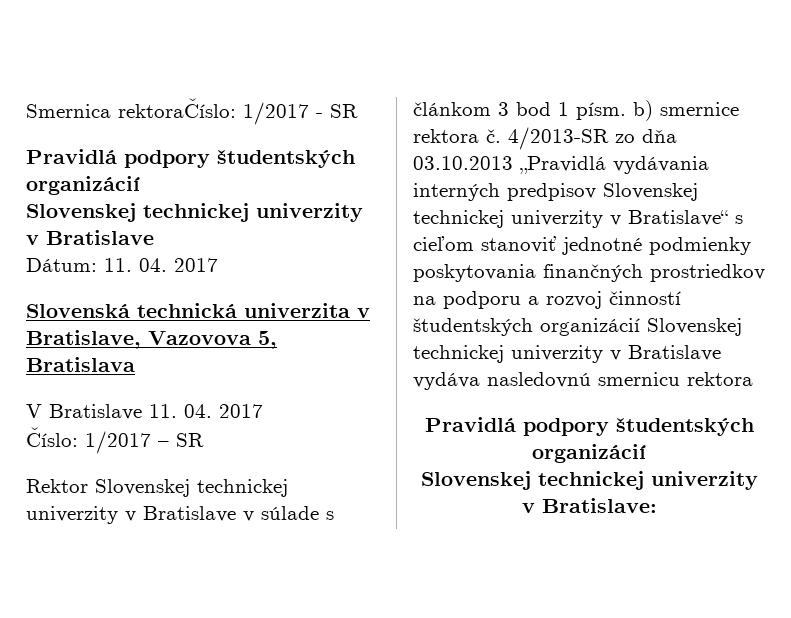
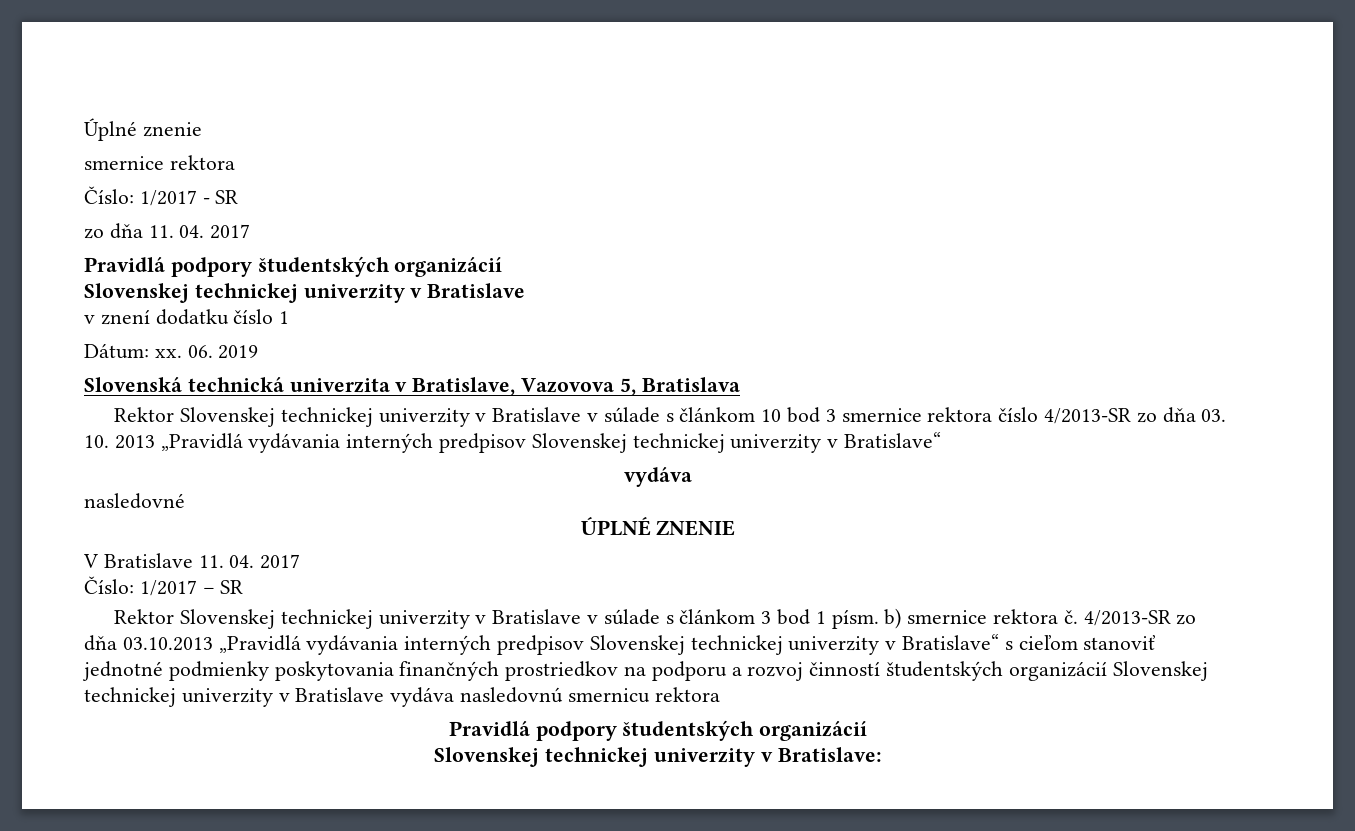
[26,98,358,125] Smernica rektoraČíslo: 1/2017 - SR -> [84,118,202,141] [84,155,235,170] [84,186,239,206] [84,223,251,239] Úplné znenie // smernice rektora // Číslo: 1/2017 - SR // zo dňa 11. 04. 2017
[26,258,218,272] Dátum: 11. 04. 2017 -> [84,309,290,325] [84,343,259,359] v znení dodatku číslo 1 // Dátum: xx. 06. 2019
(135, 364) none -> [114,407,1227,427] [84,432,942,453] [624,467,692,487] [84,493,185,509] [580,516,736,536] // Rektor Slovenskej technickej univerzity v Bratislave v súlade s článkom 10 bod 3 smernice rektora číslo 4/2013-SR zo dňa 03. 10. 2013 „Pravidlá vydávania interných predpisov Slovenskej technickej univerzity v Bratislave“ // vydáva // nasledovné // ÚPLNÉ ZNENIE

